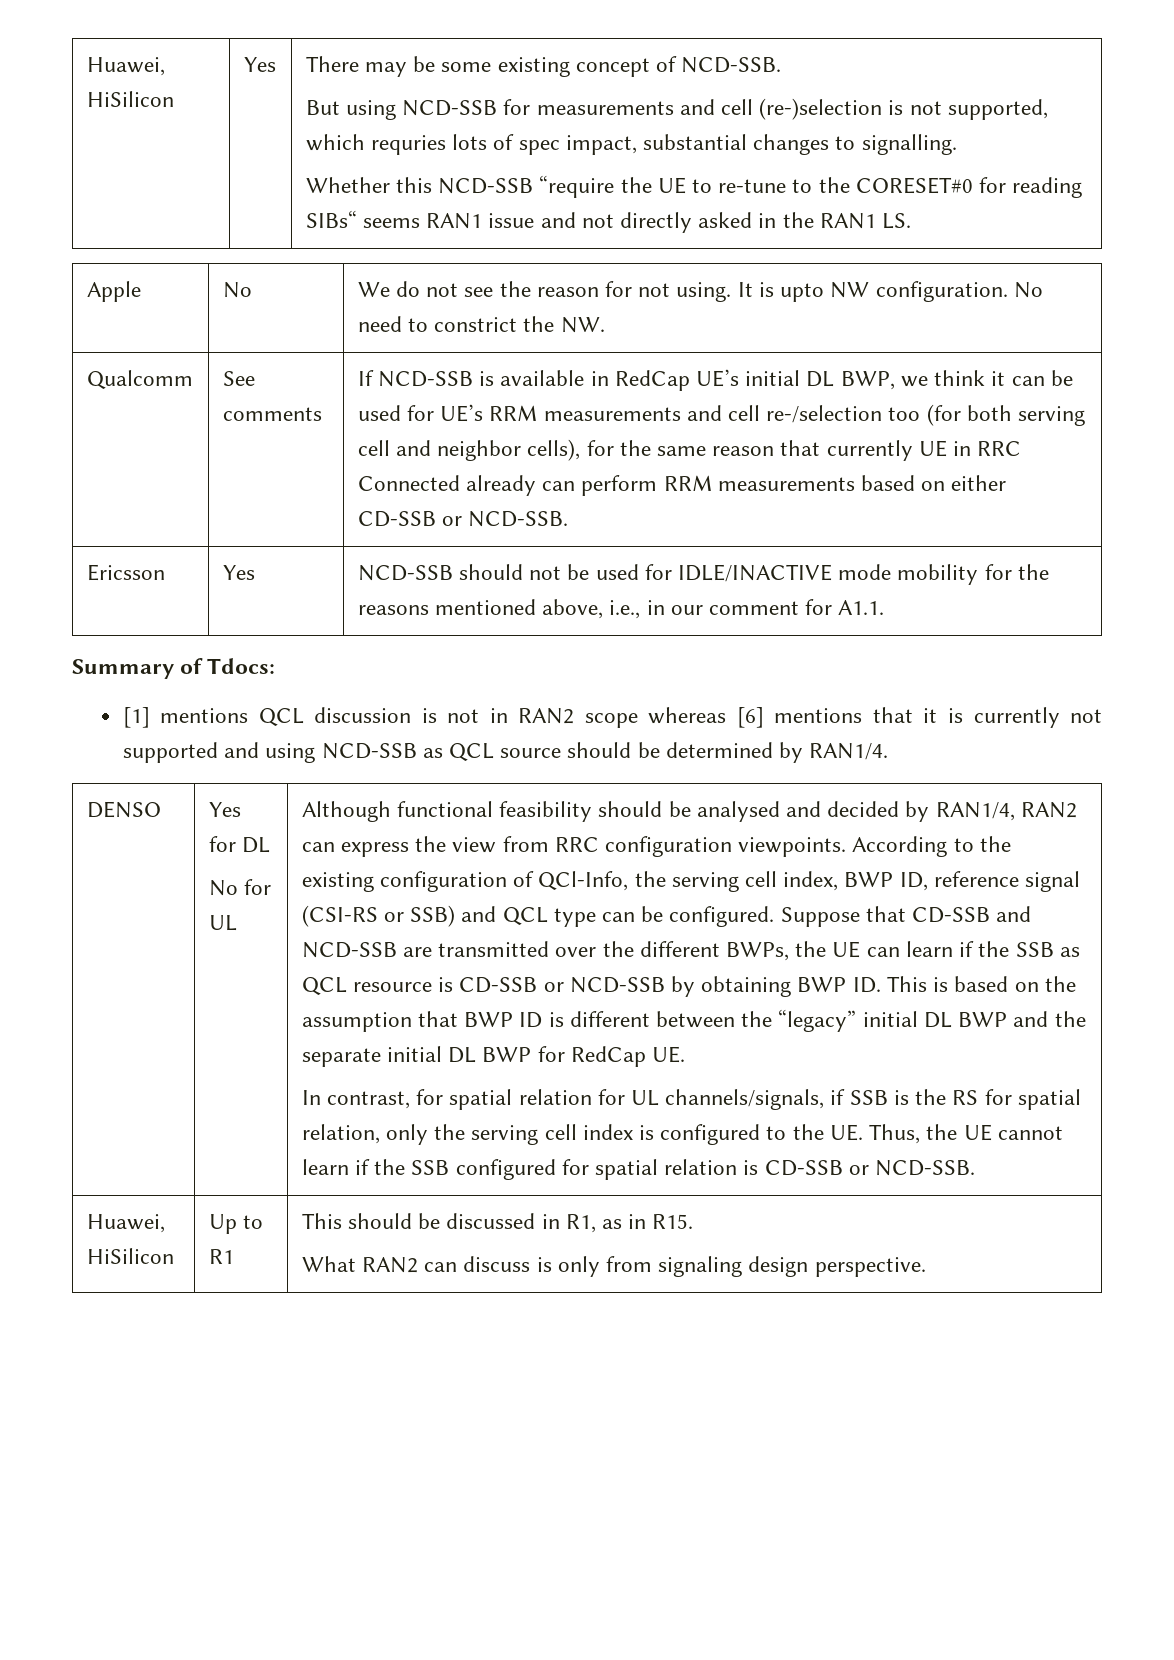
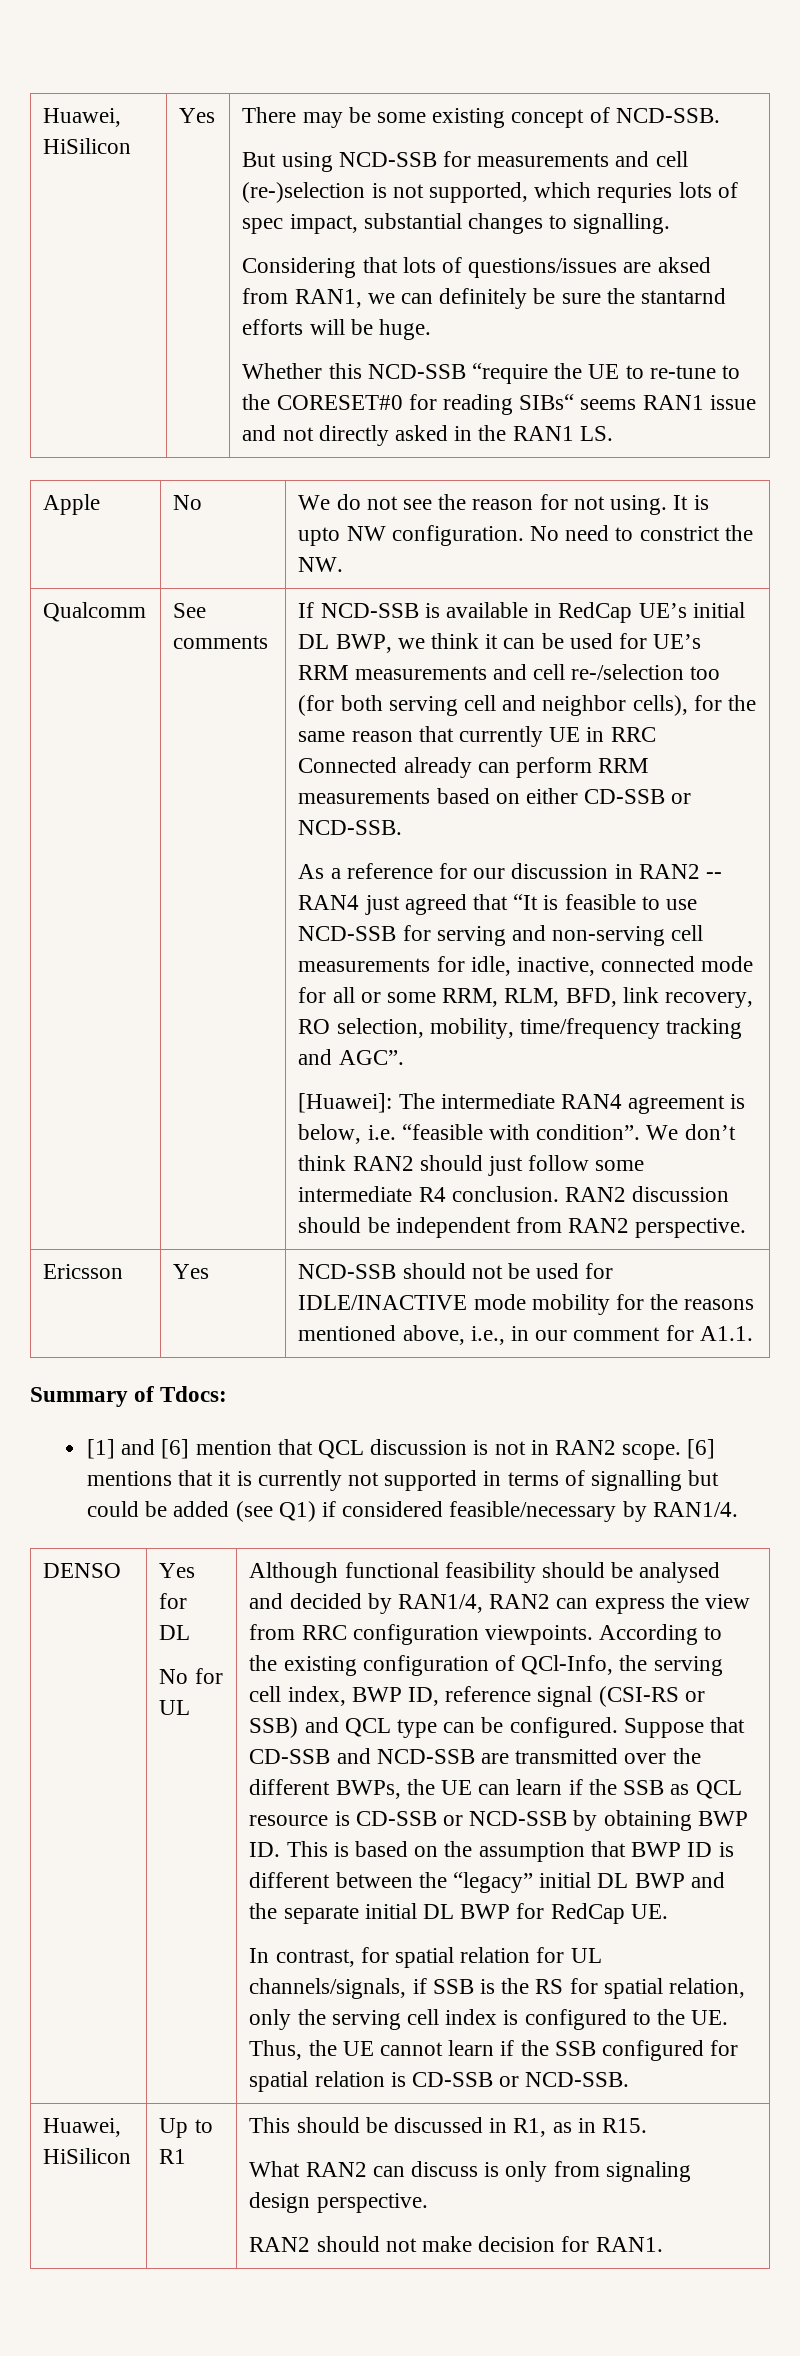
(957, 144) none -> [242,257,711,278] [242,288,727,309] [242,319,432,340] // Considering that lots of questions/issues are aksed from RAN1, we can definitely be sure the stantarnd efforts will be huge.
(569, 519) none -> [298,863,723,879] [298,894,698,915] [298,925,704,946] [298,956,754,976] [298,987,754,1008] [298,1018,743,1039] [298,1049,404,1065] [298,1093,746,1114] [298,1124,736,1144] [298,1155,645,1176] [298,1186,730,1202] [298,1217,747,1238] // As a reference for our discussion in RAN2 -- RAN4 just agreed that “It is feasible to use NCD-SSB for serving and non-serving cell measurements for idle, inactive, connected mode for all or some RRM, RLM, BFD, link recovery, RO selection, mobility, time/frequency tracking and AGC”. // [Huawei]: The intermediate RAN4 agreement is below, i.e. “feasible with condition”. We don’t think RAN2 should just follow some intermediate R4 conclusion. RAN2 discussion should be independent from RAN2 perspective.
[160,708,249,723] mentions -> [121,1439,313,1459] and [6] mention that
[584,707,727,728] scope whereas -> [622,1444,682,1460] scope.
[224,742,773,763] and using NCD-SSB as QCL source should be determined -> [483,1470,720,1491] [86,1501,617,1522] in terms of signalling but could be added (see Q1) if considered feasible/necessary
(926, 1267) none -> [249,2236,663,2252] // RAN2 should not make decision for RAN1.

